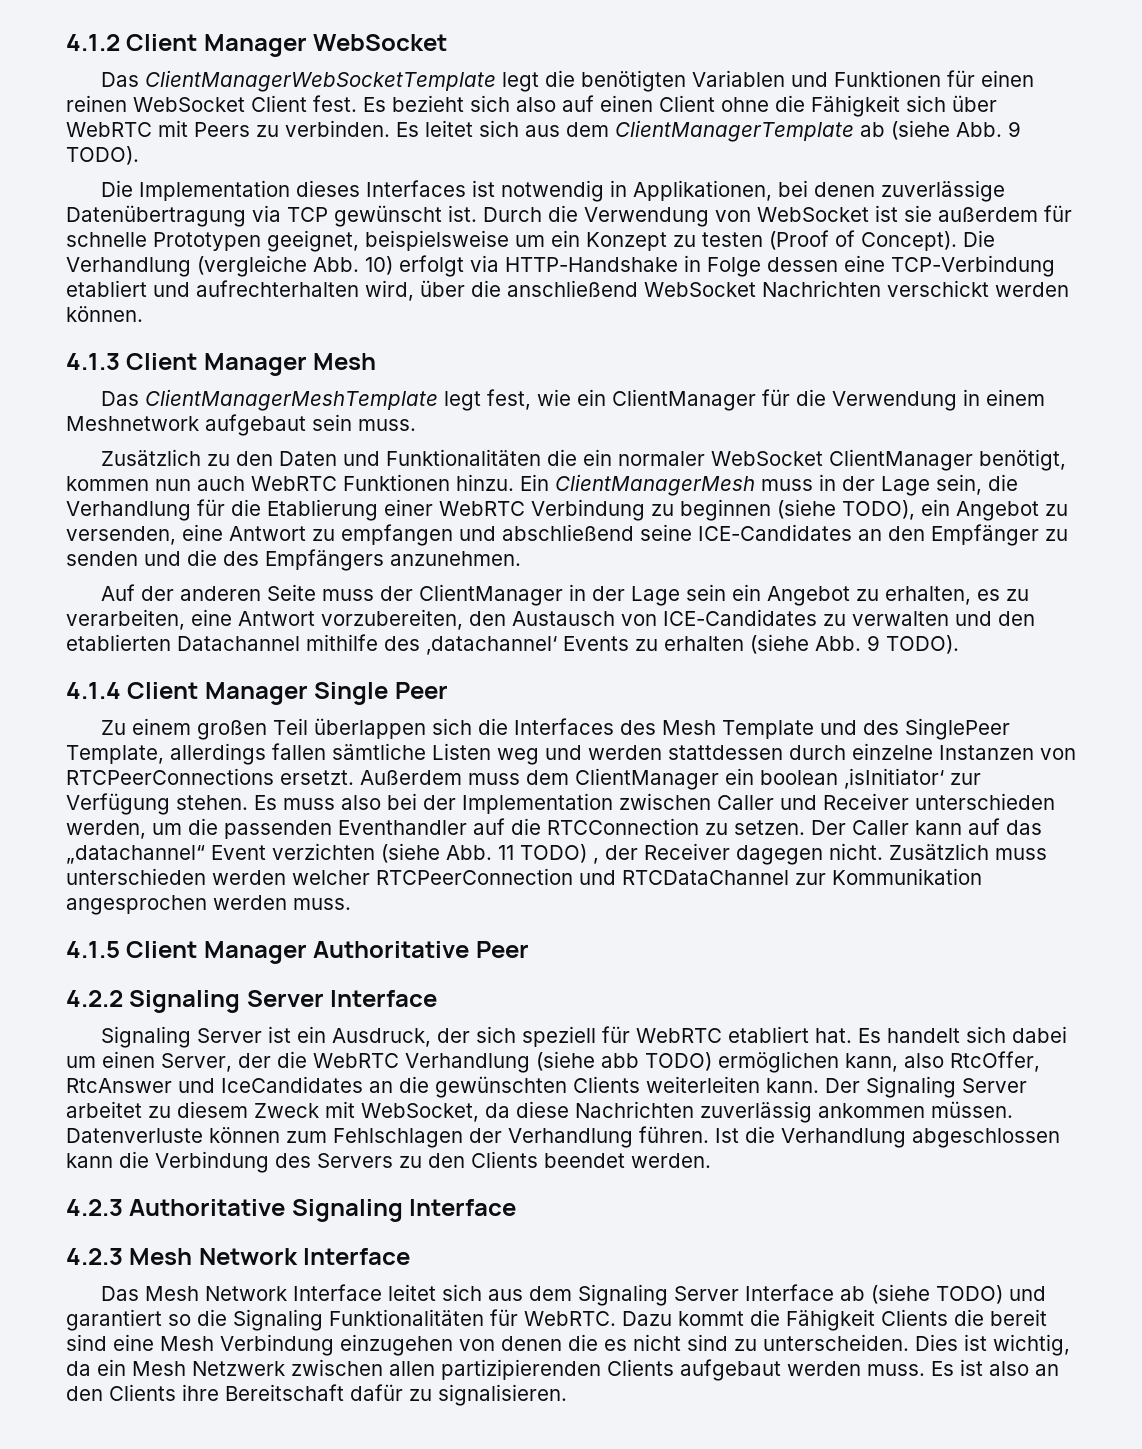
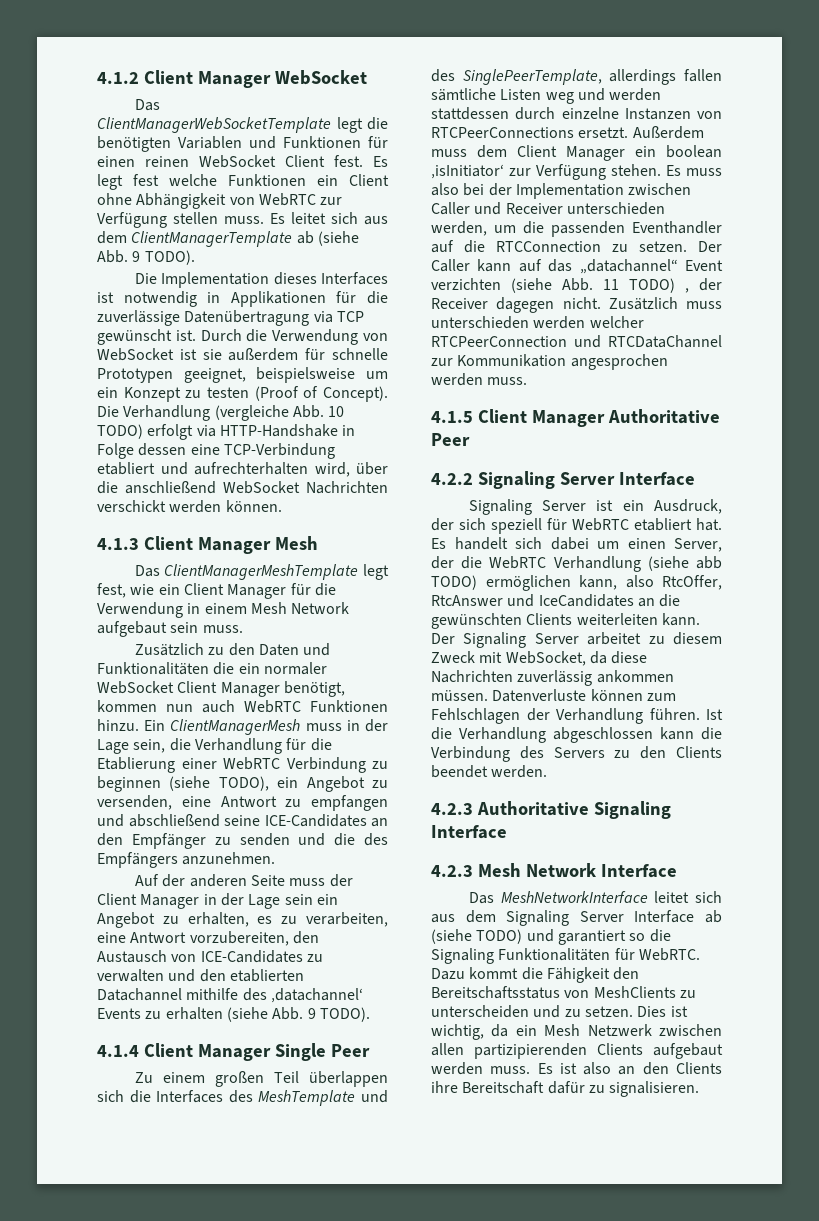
[392,95,997,117] [66,120,390,137] bezieht sich also auf einen Client ohne die Fähigkeit sich über WebRTC mit Peers zu verbinden. -> [97,174,389,190] [97,193,343,209] [97,212,264,228] legt fest welche Funktionen ein Client ohne Abhängigkeit von WebRTC zur Verfügung stellen muss.
[632,180,875,201] Applikationen, bei denen -> [230,291,388,307] Applikationen für die
[365,256,393,275] 10) -> [328,406,345,417] [97,424,143,439] 10 TODO)
[611,389,756,411] ClientManager -> [183,583,287,599] Client Manager
[66,416,199,431] Meshnetwork -> [250,602,350,614] Mesh Network
[828,449,973,471] ClientManager -> [177,681,280,697] Client Manager
[418,584,563,606] ClientManager -> [97,893,200,909] Client Manager
[661,718,1010,740] [66,745,164,764] Mesh Template und des SinglePeer Template, -> [258,1090,388,1106] [431,69,602,85] MeshTemplate und des SinglePeerTemplate,
[575,768,719,790] ClientManager -> [517,145,625,161] Client Manager
[144,1284,382,1301] Mesh Network Interface -> [500,891,648,903] MeshNetworkInterface
[881,1309,1047,1326] [66,1334,909,1356] Clients die bereit sind eine Mesh Verbindung einzugehen von denen die es nicht sind zu unterscheiden. -> [613,967,640,980] [431,986,696,999] [431,1005,633,1018] den Bereitschaftsstatus von MeshClients zu unterscheiden und zu setzen.

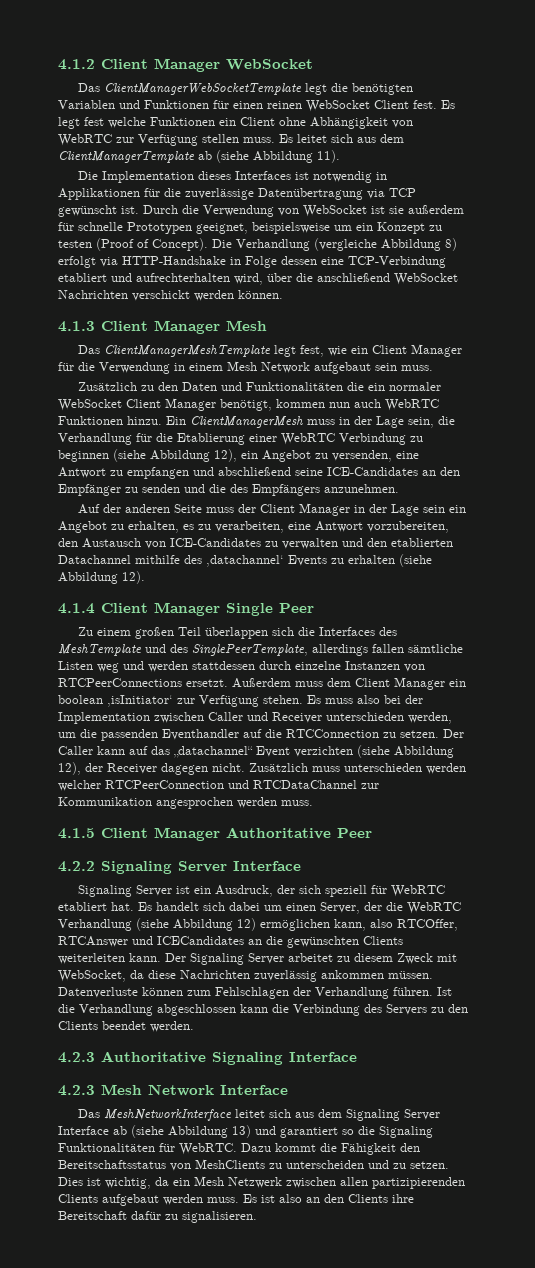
[97,250,195,265] Abb. 9 TODO). -> [253,150,340,163] Abbildung 11).
[292,405,345,418] [97,424,143,439] Abb. 10 TODO) -> [381,238,457,251] Abbildung 8)
[218,776,269,791] TODO), -> [150,449,237,462] Abbildung 12),
[272,1007,370,1022] Abb. 9 TODO). -> [58,571,145,584] Abbildung 12).
[562,278,689,293] Abb. 11 TODO) , -> [394,746,454,758] [58,762,81,775] Abbildung 12),
[696,556,722,569] [431,575,477,590] abb TODO) -> [173,918,256,931] Abbildung 12)
[662,575,722,590] [431,594,634,607] RtcOffer, RtcAnswer und IceCandidates -> [397,919,458,931] [58,936,244,947] RTCOffer, RTCAnswer und ICECandidates
[476,929,523,944] TODO) -> [168,1125,251,1138] Abbildung 13)

